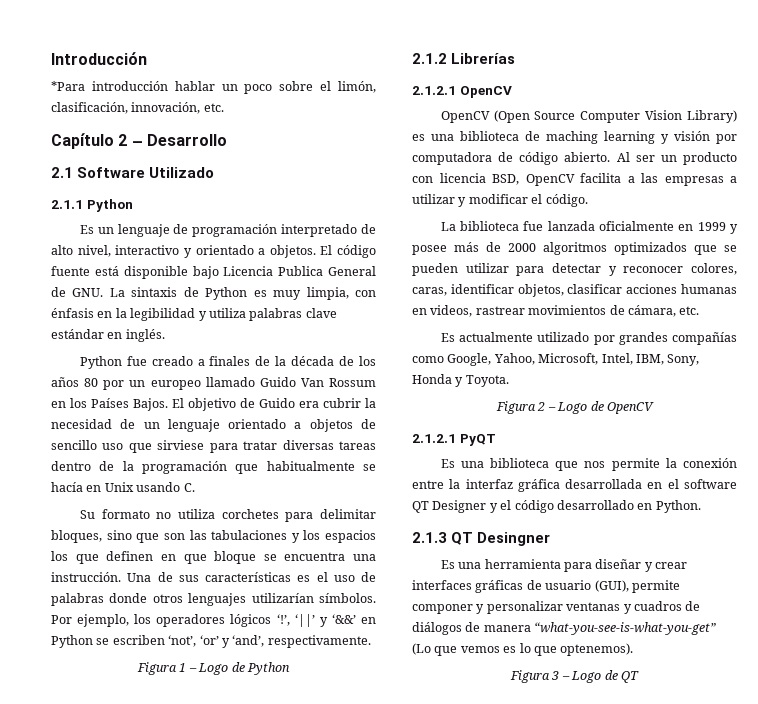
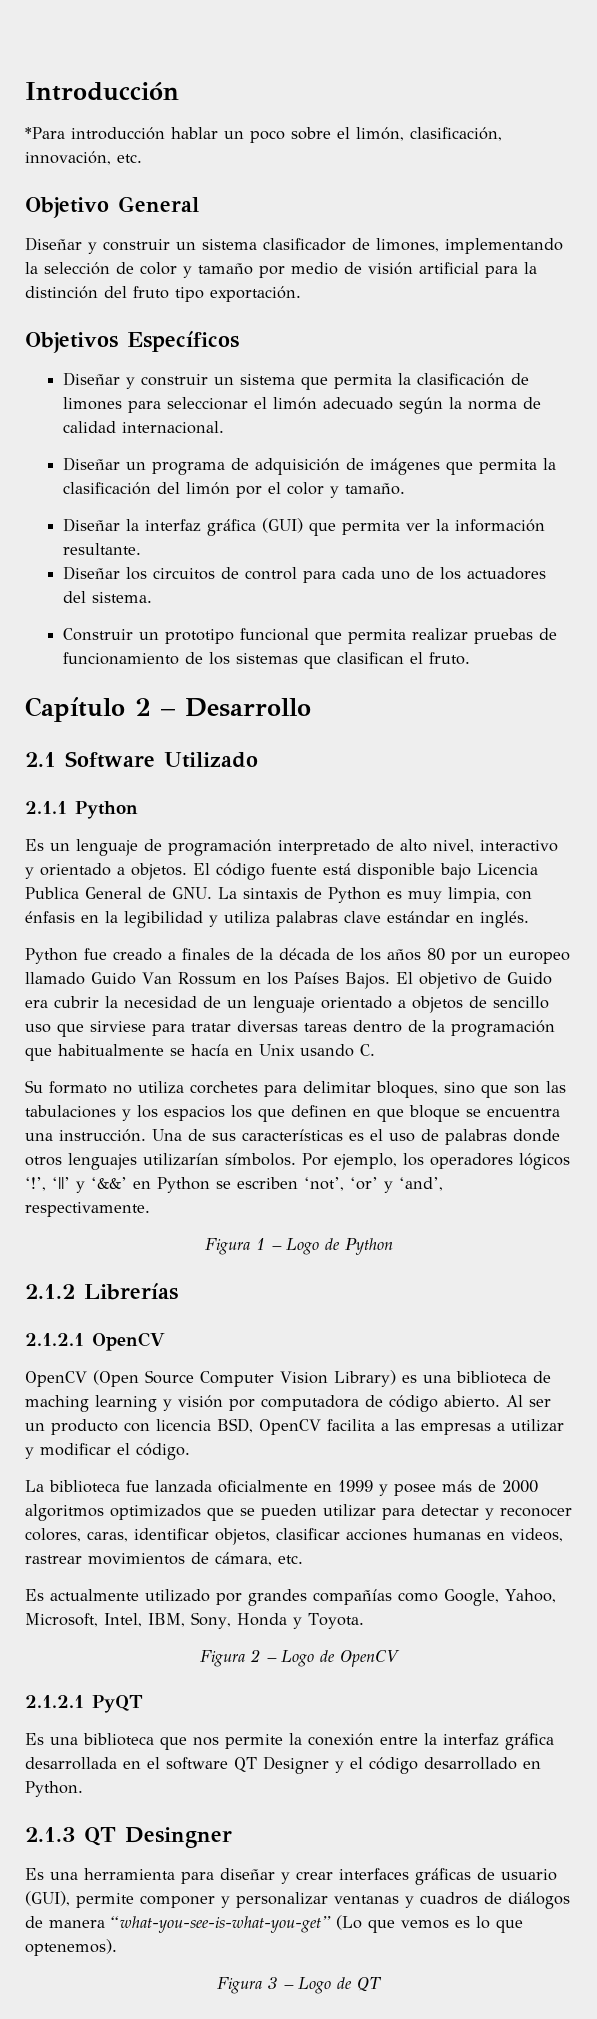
(224, 107) none -> [25,196,199,218] [25,237,563,254] [25,262,537,278] [25,286,301,302] [25,331,239,353] [62,372,529,390] [62,397,541,414] [62,421,224,434] [62,457,556,475] [62,482,405,498] [62,518,545,536] [62,543,141,555] [62,566,546,583] [62,591,152,603] [62,628,557,645] [62,652,470,669] // Objetivo General // Diseñar y construir un sistema clasificador de limones, implementando la selección de color y tamaño por medio de visión artificial para la distinción del fruto tipo exportación. // Objetivos Específicos // Diseñar y construir un sistema que permita la clasificación de limones para seleccionar el limón adecuado según la norma de calidad internacional. // Diseñar un programa de adquisición de imágenes que permita la clasificación del limón por el color y tamaño. // Diseñar la interfaz gráfica (GUI) que permita ver la información resultante. // Diseñar los circuitos de control para cada uno de los actuadores del sistema. // Construir un prototipo funcional que permita realizar pruebas de funcionamiento de los sistemas que clasifican el fruto.

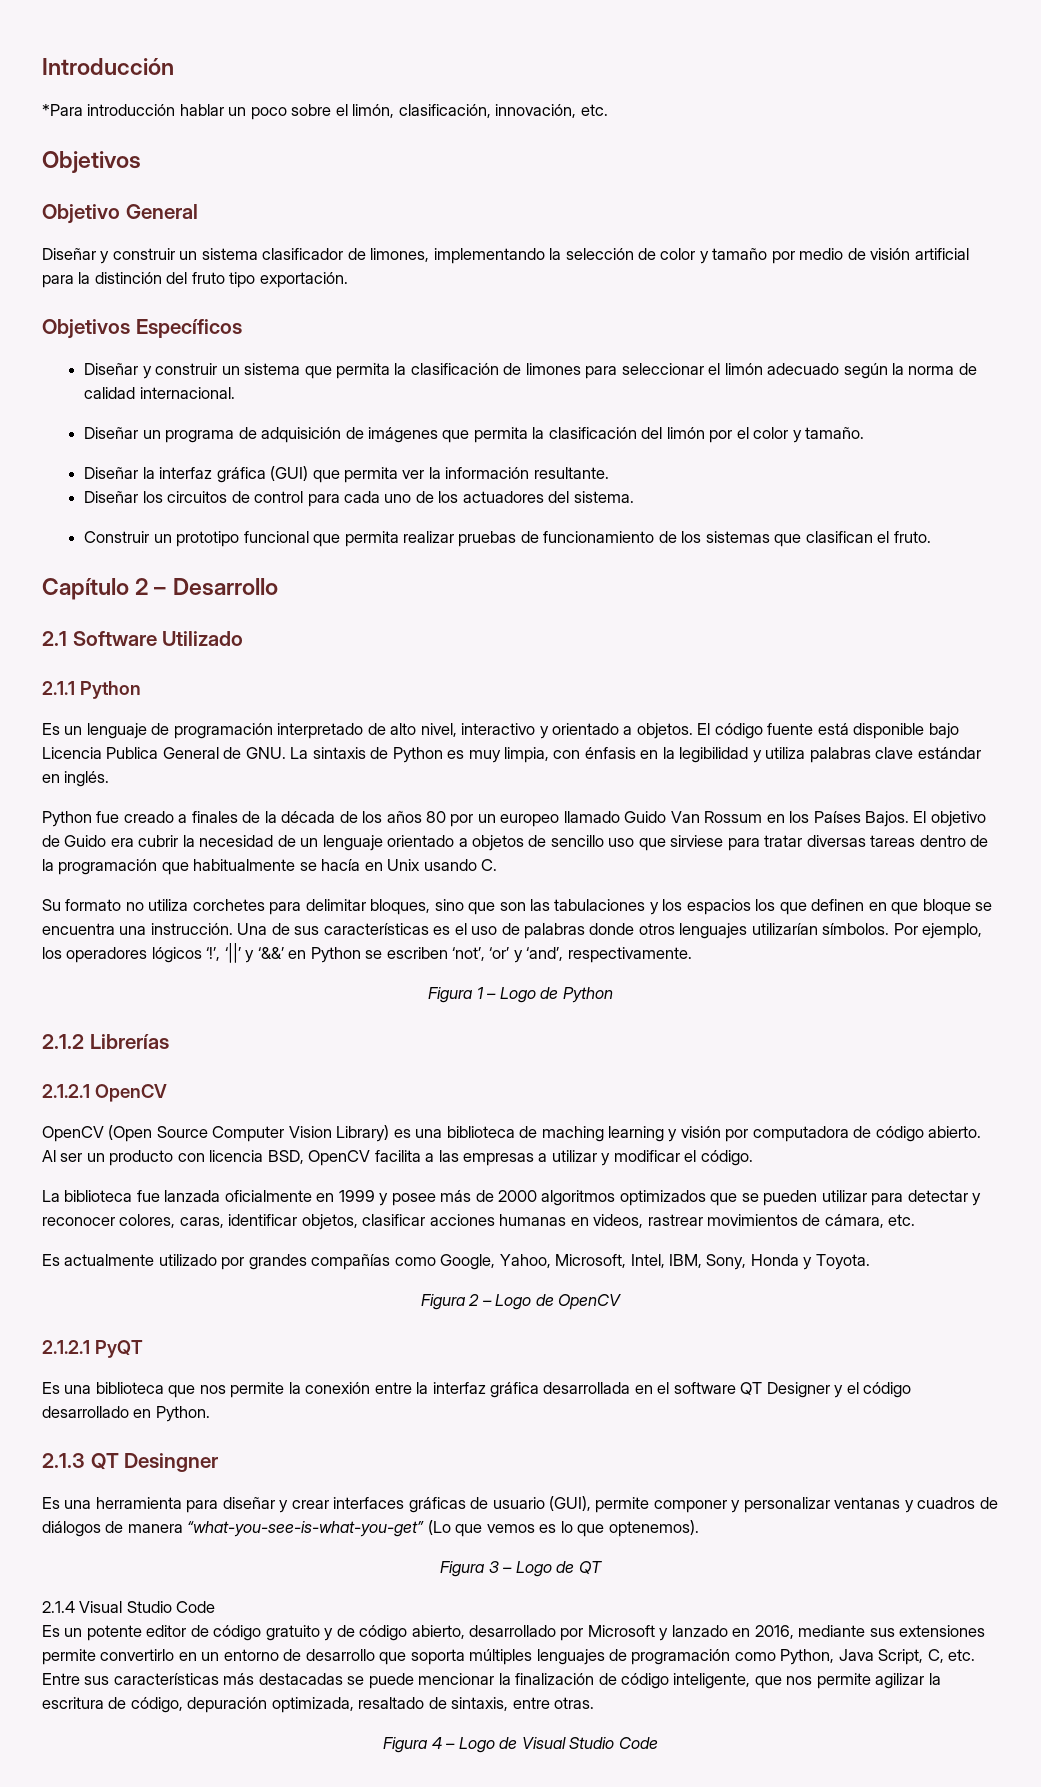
(142, 158) none -> [42,151,141,173] // Objetivos
(382, 1984) none -> [42,1601,216,1613] [42,1625,986,1641] [42,1649,976,1665] [42,1673,941,1689] [42,1697,595,1713] [383,1737,658,1753] // 2.1.4 Visual Studio Code // Es un potente editor de código gratuito y de código abierto, desarrollado por Microsoft y lanzado en 2016, mediante sus extensiones permite convertirlo en un entorno de desarrollo que soporta múltiples lenguajes de programación como Python, Java Script, C, etc. Entre sus características más destacadas se puede mencionar la finalización de código inteligente, que nos permite agilizar la escritura de código, depuración optimizada, resaltado de sintaxis, entre otras. // Figura 4 – Logo de Visual Studio Code

